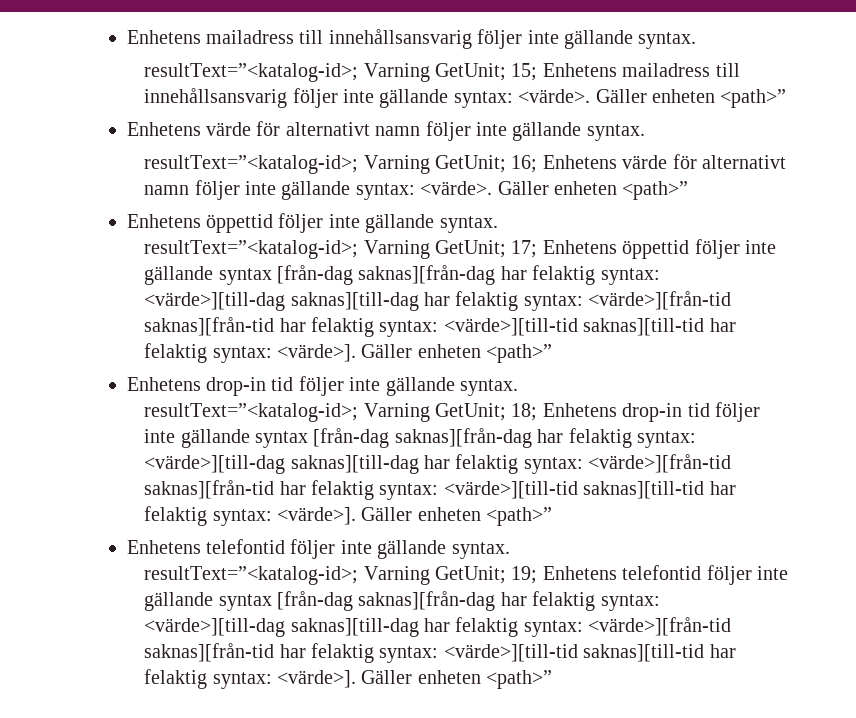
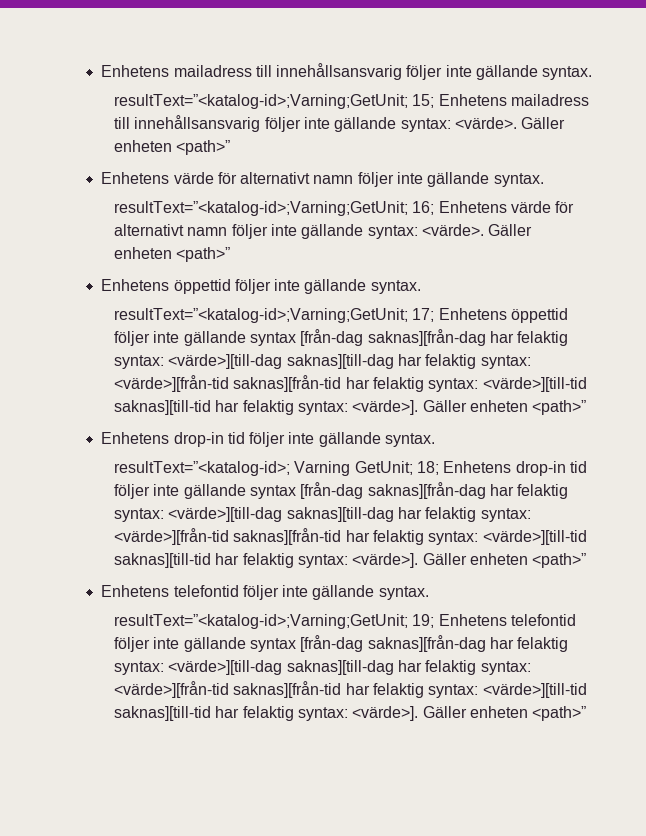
[144,63,506,82] resultText=”<katalog-id>; Varning GetUnit; -> [114,94,409,109] resultText=”<katalog-id>;Varning;GetUnit;
[144,155,506,174] resultText=”<katalog-id>; Varning GetUnit; -> [114,201,409,216] resultText=”<katalog-id>;Varning;GetUnit;
[144,240,506,259] resultText=”<katalog-id>; Varning GetUnit; -> [114,308,409,323] resultText=”<katalog-id>;Varning;GetUnit;
[144,566,506,585] resultText=”<katalog-id>; Varning GetUnit; -> [114,614,409,629] resultText=”<katalog-id>;Varning;GetUnit;

